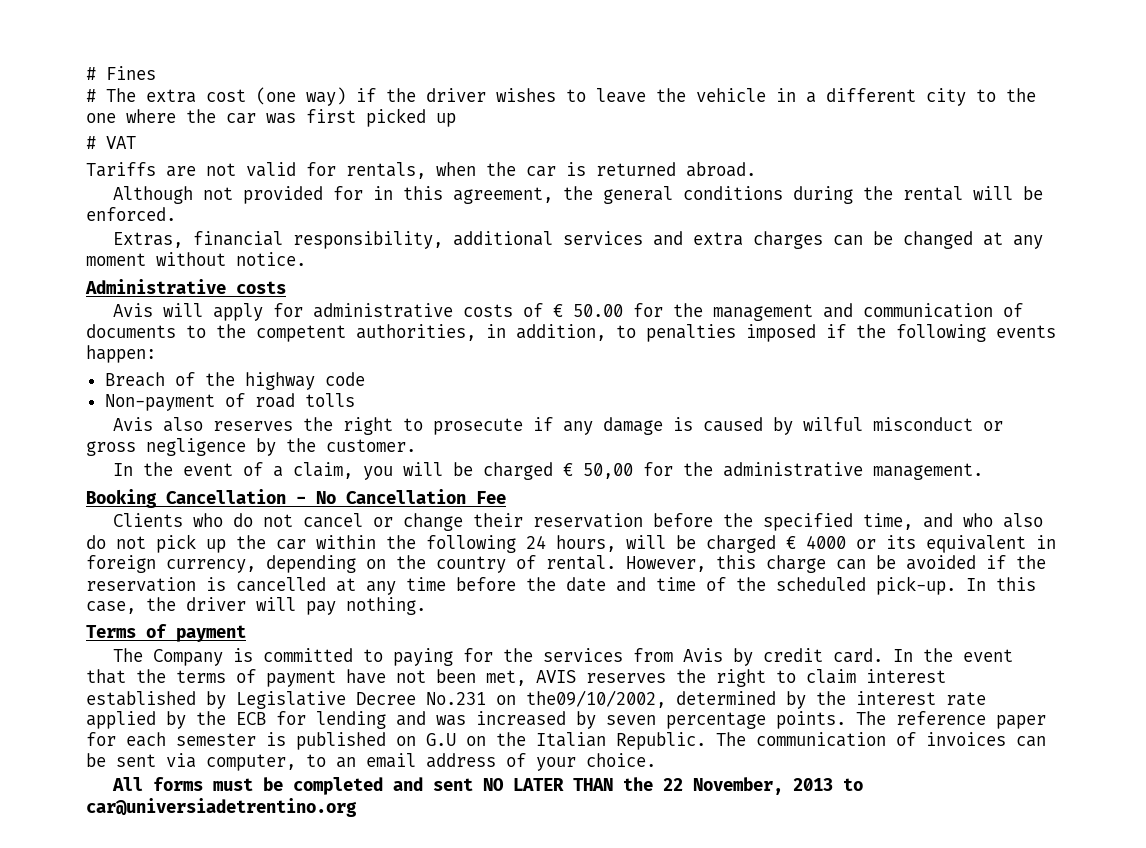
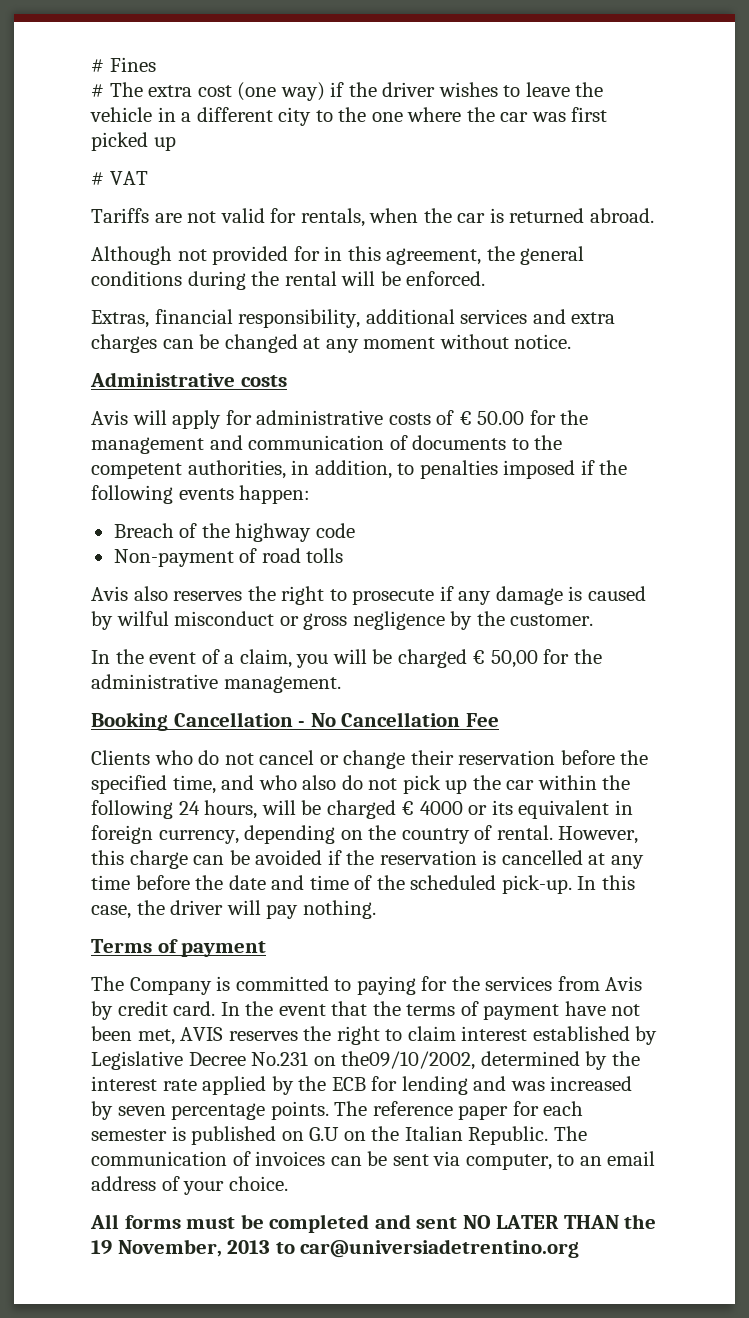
[662,778,683,791] 22 -> [91,1240,112,1255] 19

